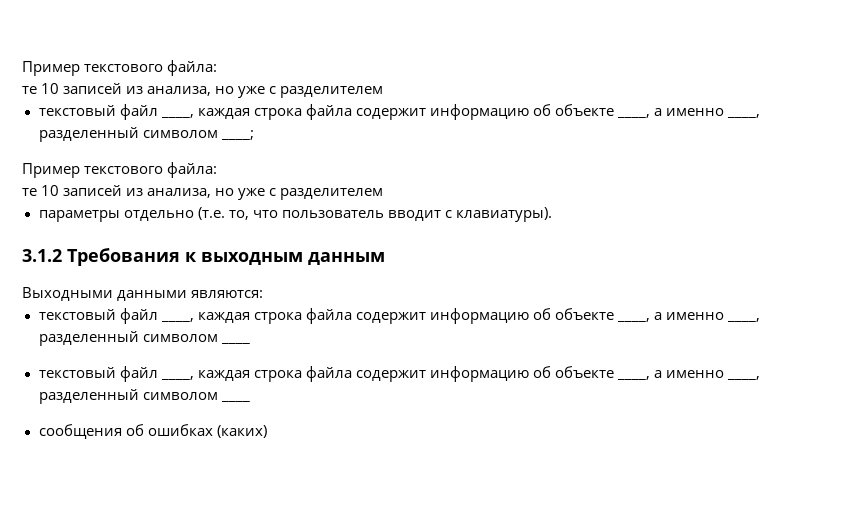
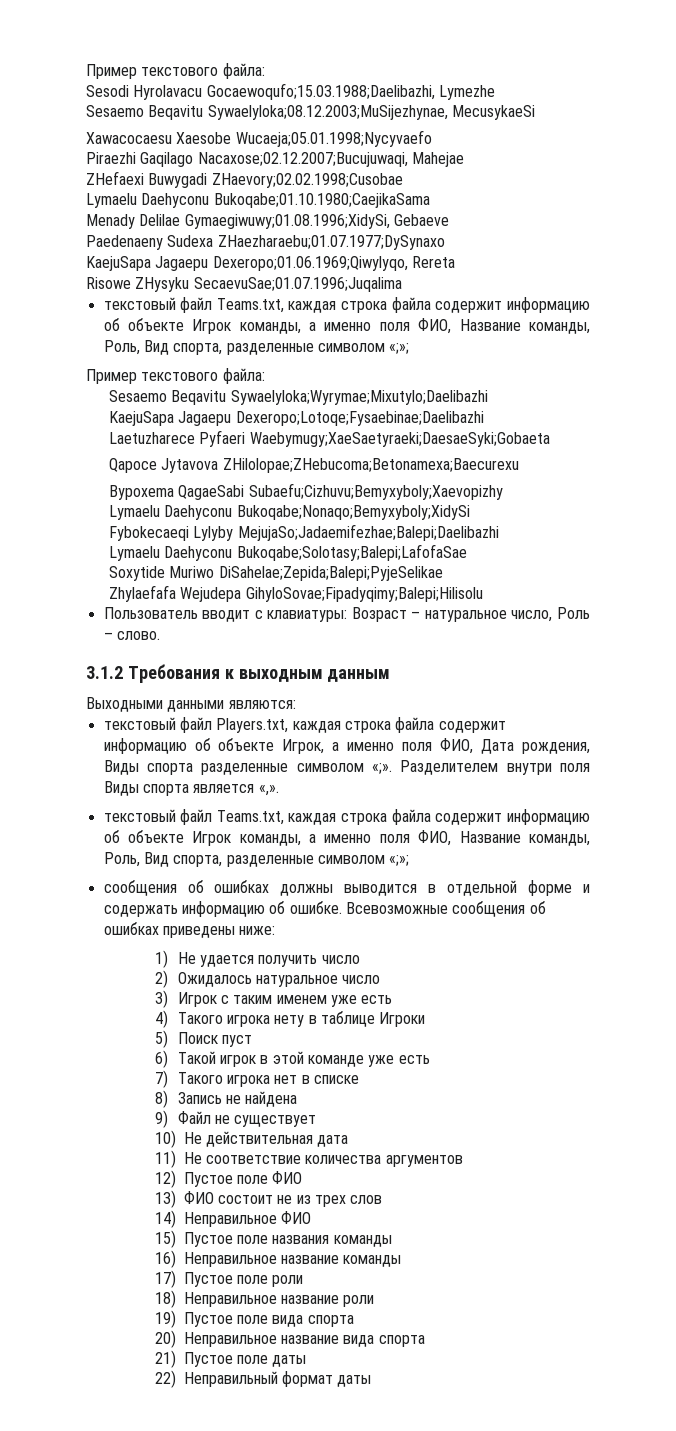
[22,60,218,76] [22,83,384,98] [38,104,761,120] [38,127,254,142] [22,162,218,178] [22,185,384,200] [38,207,552,222] Пример текстового файла: // те 10 записей из анализа, но уже с разделителем // текстовый файл ____, каждая строка файла содержит информацию об объекте ____, а именно ____, разделенный символом ____; // Пример текстового файла: // те 10 записей из анализа, но уже с разделителем // параметры отдельно (т.е. то, что пользователь вводит с клавиатуры). -> [86,63,265,79] [86,83,495,100] [86,105,535,120] [86,130,432,147] [86,152,464,167] [86,171,403,188] [86,193,430,208] [86,214,449,229] [86,235,445,250] [86,256,455,271] [86,277,402,292] [103,297,590,313] [103,318,590,334] [103,340,410,355] [86,368,265,384] [108,390,488,405] [108,411,484,426] [108,430,550,447] [108,458,519,473] [108,483,503,500] [108,505,470,520] [108,524,499,541] [108,544,467,561] [108,566,443,581] [108,585,483,602] [103,607,590,622] [103,631,160,640] Пример текстового файла: // Sesodi Hyrolavacu Gocaewoqufo;15.03.1988;Daelibazhi, Lymezhe // Sesaemo Beqavitu Sywaelyloka;08.12.2003;MuSijezhynae, MecusykaeSi // Xawacocaesu Xaesobe Wucaeja;05.01.1998;Nycyvaefo // Piraezhi Gaqilago Nacaxose;02.12.2007;Bucujuwaqi, Mahejae // ZHefaexi Buwygadi ZHaevory;02.02.1998;Cusobae // Lymaelu Daehyconu Bukoqabe;01.10.1980;CaejikaSama // Menady Delilae Gymaegiwuwy;01.08.1996;XidySi, Gebaeve // Paedenaeny Sudexa ZHaezharaebu;01.07.1977;DySynaxo // KaejuSapa Jagaepu Dexeropo;01.06.1969;Qiwylyqo, Rereta // Risowe ZHysyku SecaevuSae;01.07.1996;Juqalima // текстовый файл Teams.txt, каждая строка файла содержит информацию об объекте Игрок команды, а именно поля ФИО, Название команды, Роль, Вид спорта, разделенные символом «;»; // Пример текстового файла: // Sesaemo Beqavitu Sywaelyloka;Wyrymae;Mixutylo;Daelibazhi // KaejuSapa Jagaepu Dexeropo;Lotoqe;Fysaebinae;Daelibazhi // Laetuzharece Pyfaeri Waebymugy;XaeSaetyraeki;DaesaeSyki;Gobaeta // Qapoce Jytavova ZHilolopae;ZHebucoma;Betonamexa;Baecurexu // Bypoxema QagaeSabi Subaefu;Cizhuvu;Bemyxyboly;Xaevopizhy // Lymaelu Daehyconu Bukoqabe;Nonaqo;Bemyxyboly;XidySi // Fybokecaeqi Lylyby MejujaSo;Jadaemifezhae;Balepi;Daelibazhi // Lymaelu Daehyconu Bukoqabe;Solotasy;Balepi;LafofaSae // Soxytide Muriwo DiSahelae;Zepida;Balepi;PyjeSelikae // Zhylaefafa Wejudepa GihyloSovae;Fipadyqimy;Balepi;Hilisolu // Пользователь вводит с клавиатуры: Возраст – натуральное число, Роль – слово.
[160,308,761,324] [38,331,218,346] [220,342,250,344] [38,366,761,382] [38,389,218,404] [220,400,250,402] [38,424,267,439] ____, каждая строка файла содержит информацию об объекте ____, а именно ____, разделенный символом ____ // текстовый файл ____, каждая строка файла содержит информацию об объекте ____, а именно ____, разделенный символом ____ // сообщения об ошибках (каких) -> [216,717,506,733] [103,738,590,754] [103,760,590,775] [103,781,279,796] [103,809,590,825] [103,830,590,846] [103,852,410,867] [103,880,590,896] [103,901,546,917] [103,922,276,938] [154,950,360,968] [154,970,381,988] [154,990,393,1008] [154,1010,426,1028] [154,1030,252,1048] [154,1050,430,1068] [154,1070,359,1088] [154,1090,298,1108] [154,1110,317,1128] [154,1130,349,1148] [154,1150,463,1168] [154,1170,303,1188] [154,1190,383,1208] [154,1210,312,1228] [154,1230,392,1248] [154,1250,402,1268] [154,1270,304,1288] [154,1290,375,1308] [154,1310,354,1328] [154,1330,425,1348] [154,1350,307,1368] [154,1370,372,1388] Players.txt, каждая строка файла содержит информацию об объекте Игрок, а именно поля ФИО, Дата рождения, Виды спорта разделенные символом «;». Разделителем внутри поля Виды спорта является «,». // текстовый файл Teams.txt, каждая строка файла содержит информацию об объекте Игрок команды, а именно поля ФИО, Название команды, Роль, Вид спорта, разделенные символом «;»; // сообщения об ошибках должны выводится в отдельной форме и содержать информацию об ошибке. Всевозможные сообщения об ошибках приведены ниже: // 1) Не удается получить число // 2) Ожидалось натуральное число // 3) Игрок с таким именем уже есть // 4) Такого игрока нету в таблице Игроки // 5) Поиск пуст // 6) Такой игрок в этой команде уже есть // 7) Такого игрока нет в списке // 8) Запись не найдена // 9) Файл не существует // 10) Не действительная дата // 11) Не соответствие количества аргументов // 12) Пустое поле ФИО // 13) ФИО состоит не из трех слов // 14) Неправильное ФИО // 15) Пустое поле названия команды // 16) Неправильное название команды // 17) Пустое поле роли // 18) Неправильное название роли // 19) Пустое поле вида спорта // 20) Неправильное название вида спорта // 21) Пустое поле даты // 22) Неправильный формат даты

